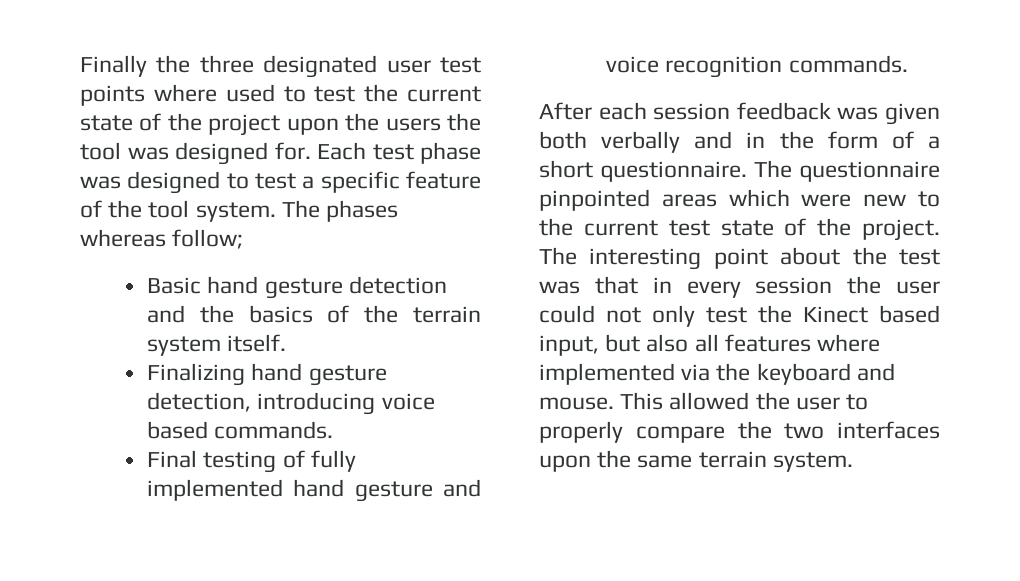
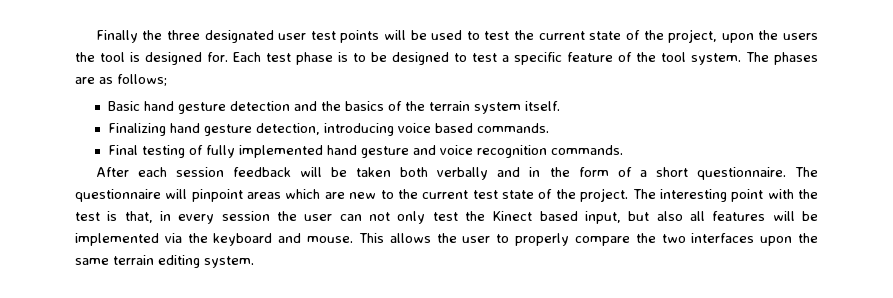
[153,84,217,102] where -> [383,30,427,40] will be
[208,114,281,136] project -> [668,29,718,43] project,
[127,147,169,160] was -> [130,52,140,62] is
[80,176,121,189] was -> [338,52,387,62] is to be
[80,229,244,249] whereas follow; -> [75,74,167,86] are as follows;
[837,103,940,125] was given -> [299,167,392,177] will be taken
[539,189,650,211] pinpointed -> [165,189,243,202] will pinpoint
[801,194,852,207] were -> [324,192,345,199] are
[780,247,841,265] about -> [767,189,794,199] with
[539,276,638,294] was that -> [107,211,153,223] is that,
[539,305,595,323] could -> [339,214,362,221] can
[817,334,881,352] where -> [772,211,819,221] will be
[669,392,750,410] allowed -> [389,233,431,243] allows
(767, 459) none -> [158,255,200,268] editing

